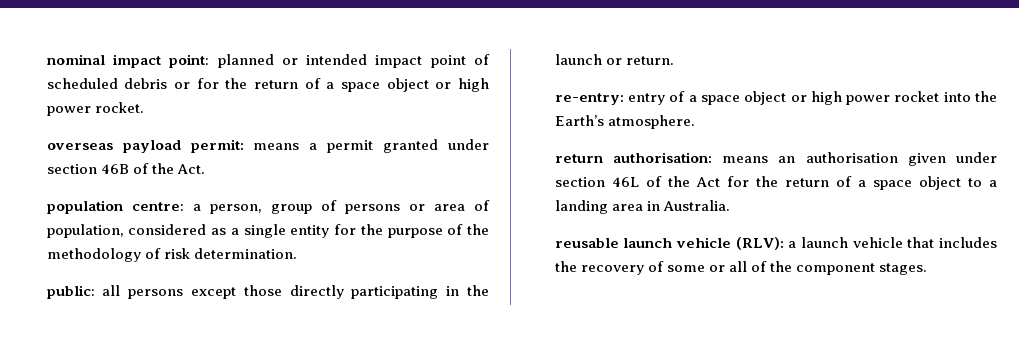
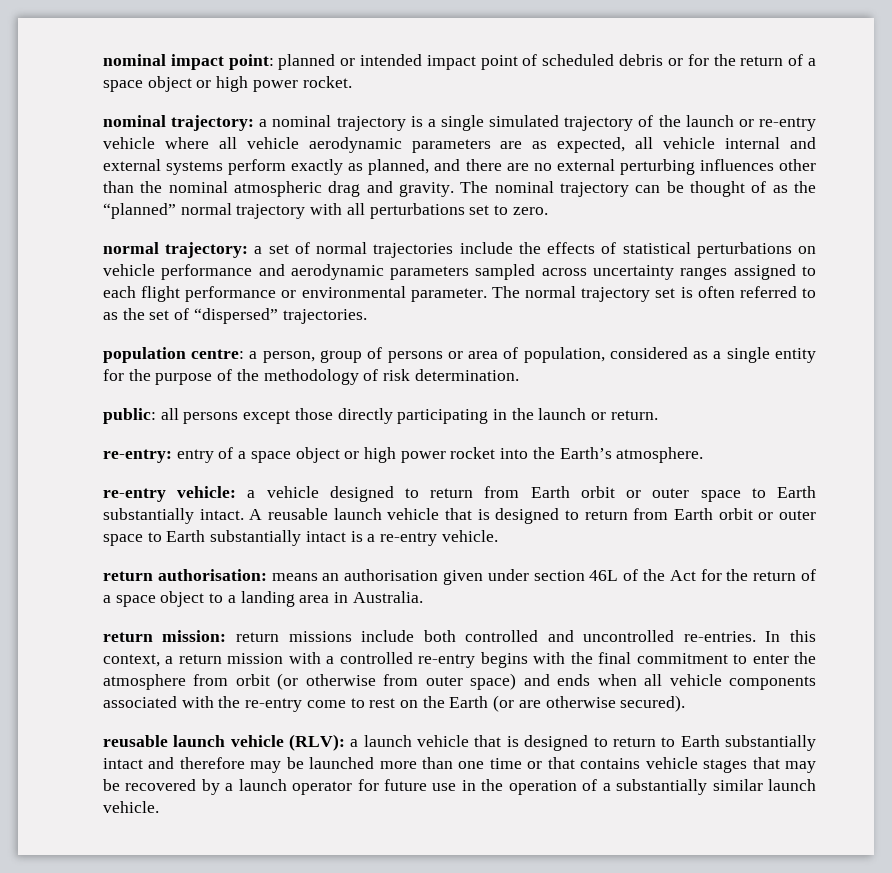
[46,139,490,153] [46,163,205,174] overseas payload permit: means a permit granted under section 46B of the Act. -> [102,115,816,131] [102,137,817,153] [102,159,817,175] [102,181,817,197] [102,203,548,219] [102,242,817,258] [102,264,816,280] [102,286,817,302] [102,308,367,324] nominal trajectory: a nominal trajectory is a single simulated trajectory of the launch or re-entry vehicle where all vehicle aerodynamic parameters are as expected, all vehicle internal and external systems perform exactly as planned, and there are no external perturbing influences other than the nominal atmospheric drag and gravity. The nominal trajectory can be thought of as the “planned” normal trajectory with all perturbations set to zero. // normal trajectory: a set of normal trajectories include the effects of statistical perturbations on vehicle performance and aerodynamic parameters sampled across uncertainty ranges assigned to each flight performance or environmental parameter. The normal trajectory set is often referred to as the set of “dispersed” trajectories.
(695, 122) none -> [102,486,816,502] [102,508,817,524] [102,530,498,546] // re-entry vehicle: a vehicle designed to return from Earth orbit or outer space to Earth substantially intact. A reusable launch vehicle that is designed to return from Earth orbit or outer space to Earth substantially intact is a re-entry vehicle.
(730, 205) none -> [102,630,816,642] [102,652,816,668] [102,673,816,690] [102,695,686,712] // return mission: return missions include both controlled and uncontrolled re-entries. In this context, a return mission with a controlled re-entry begins with the final commitment to enter the atmosphere from orbit (or otherwise from outer space) and ends when all vehicle components associated with the re-entry come to rest on the Earth (or are otherwise secured).
[939,237,997,248] [554,261,928,275] includes the recovery of some or all of the component stages. -> [506,735,817,751] [102,757,816,773] [102,779,816,795] [102,801,159,813] is designed to return to Earth substantially intact and therefore may be launched more than one time or that contains vehicle stages that may be recovered by a launch operator for future use in the operation of a substantially similar launch vehicle.

